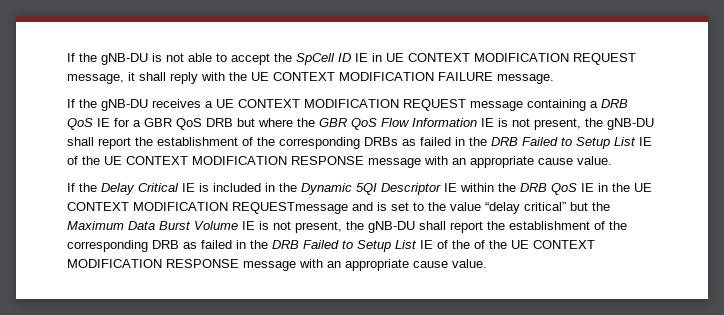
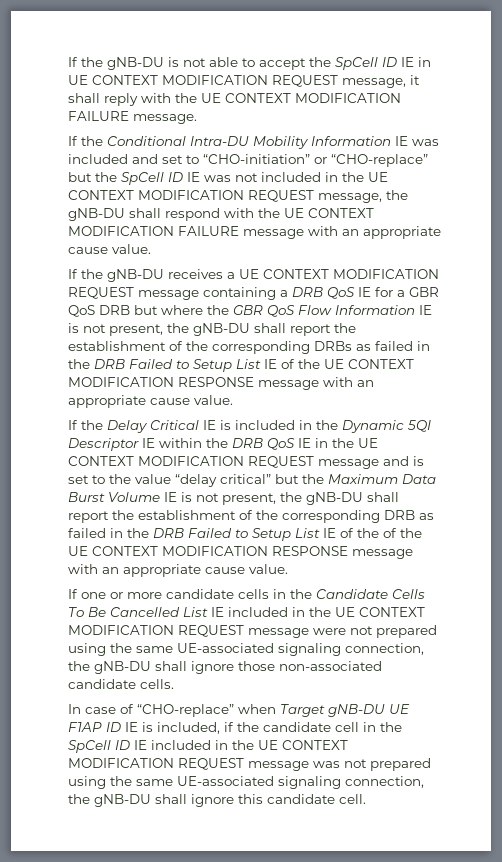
(554, 79) none -> [68,136,439,149] [68,154,428,167] [68,172,388,185] [68,190,408,203] [68,208,374,221] [68,226,441,239] [68,244,151,254] // If the Conditional Intra-DU Mobility Information IE was included and set to “CHO-initiation” or “CHO-replace” but the SpCell ID IE was not included in the UE CONTEXT MODIFICATION REQUEST message, the gNB-DU shall respond with the UE CONTEXT MODIFICATION FAILURE message with an appropriate cause value.
[232,202,348,214] REQUESTmessage -> [248,456,379,469] REQUEST message
(487, 263) none -> [68,589,425,599] [68,607,425,617] [68,625,437,638] [68,643,424,656] [68,661,382,674] [68,679,174,689] [68,704,410,717] [68,722,402,734] [68,740,348,753] [68,758,431,771] [68,776,424,789] [68,794,366,807] // If one or more candidate cells in the Candidate Cells To Be Cancelled List IE included in the UE CONTEXT MODIFICATION REQUEST message were not prepared using the same UE-associated signaling connection, the gNB-DU shall ignore those non-associated candidate cells. // In case of “CHO-replace” when Target gNB-DU UE F1AP ID IE is included, if the candidate cell in the SpCell ID IE included in the UE CONTEXT MODIFICATION REQUEST message was not prepared using the same UE-associated signaling connection, the gNB-DU shall ignore this candidate cell.

